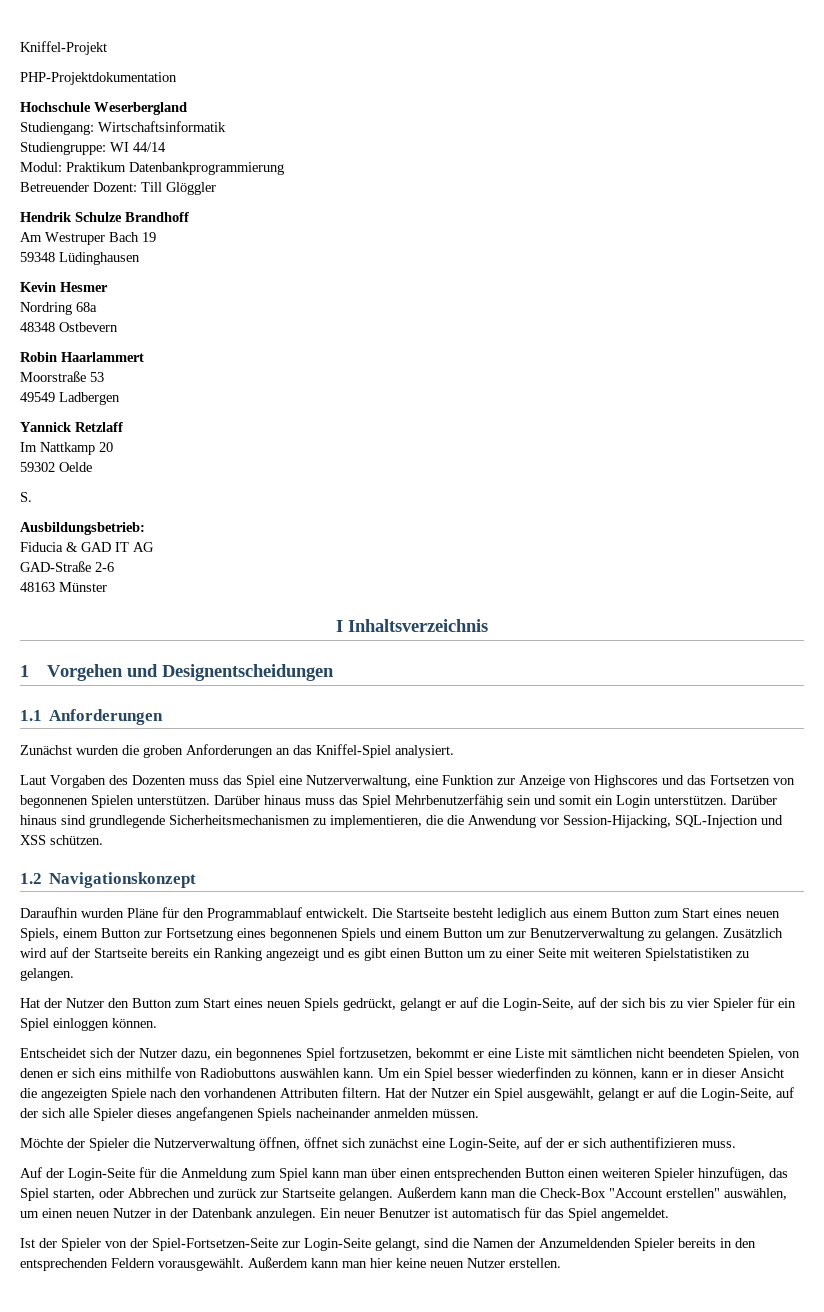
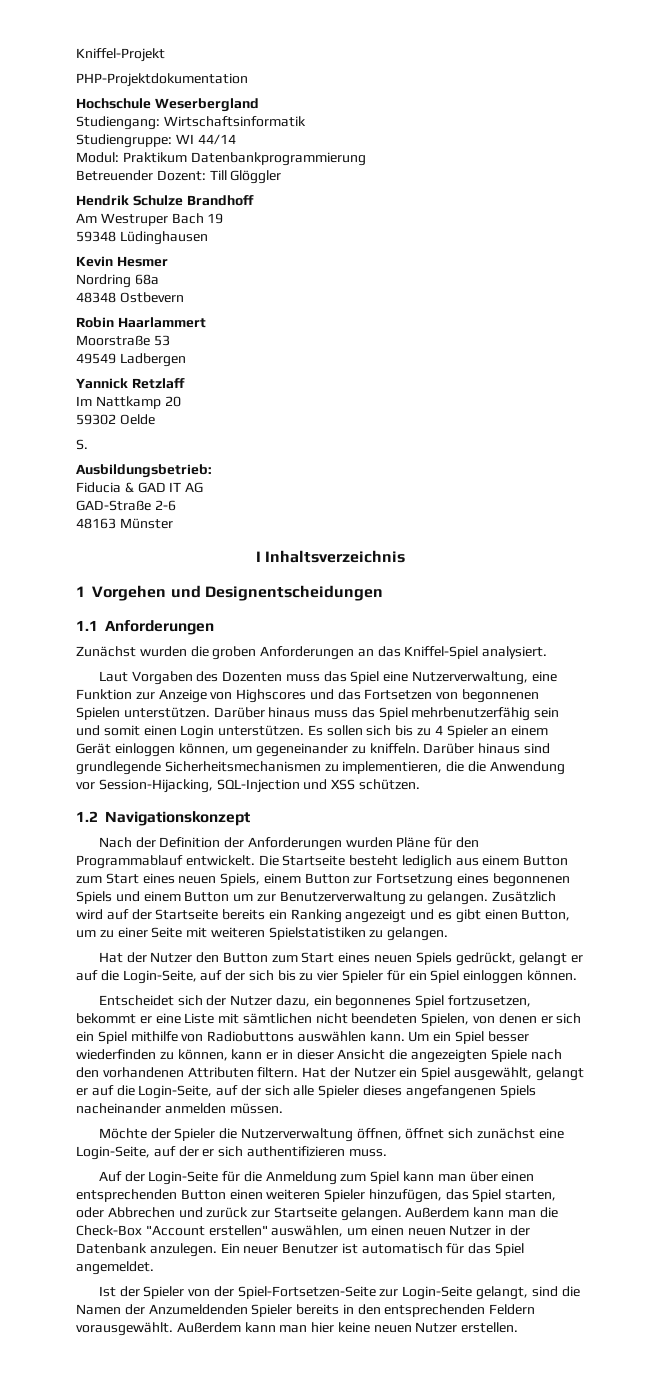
[395,794,503,808] Mehrbenutzerfähig -> [411,707,531,721] mehrbenutzerfähig
[595,795,613,805] ein -> [143,725,177,736] einen
(727, 800) none -> [307,725,549,738] [76,743,420,757] Es sollen sich bis zu 4 Spieler an einem Gerät einloggen können, um gegeneinander zu kniffeln.
[20,907,78,918] Daraufhin -> [98,837,342,851] Nach der Definition der Anforderungen
[424,948,464,958] Button -> [521,909,571,921] Button,
[99,1068,122,1078] eins -> [76,1031,127,1044] ein Spiel

